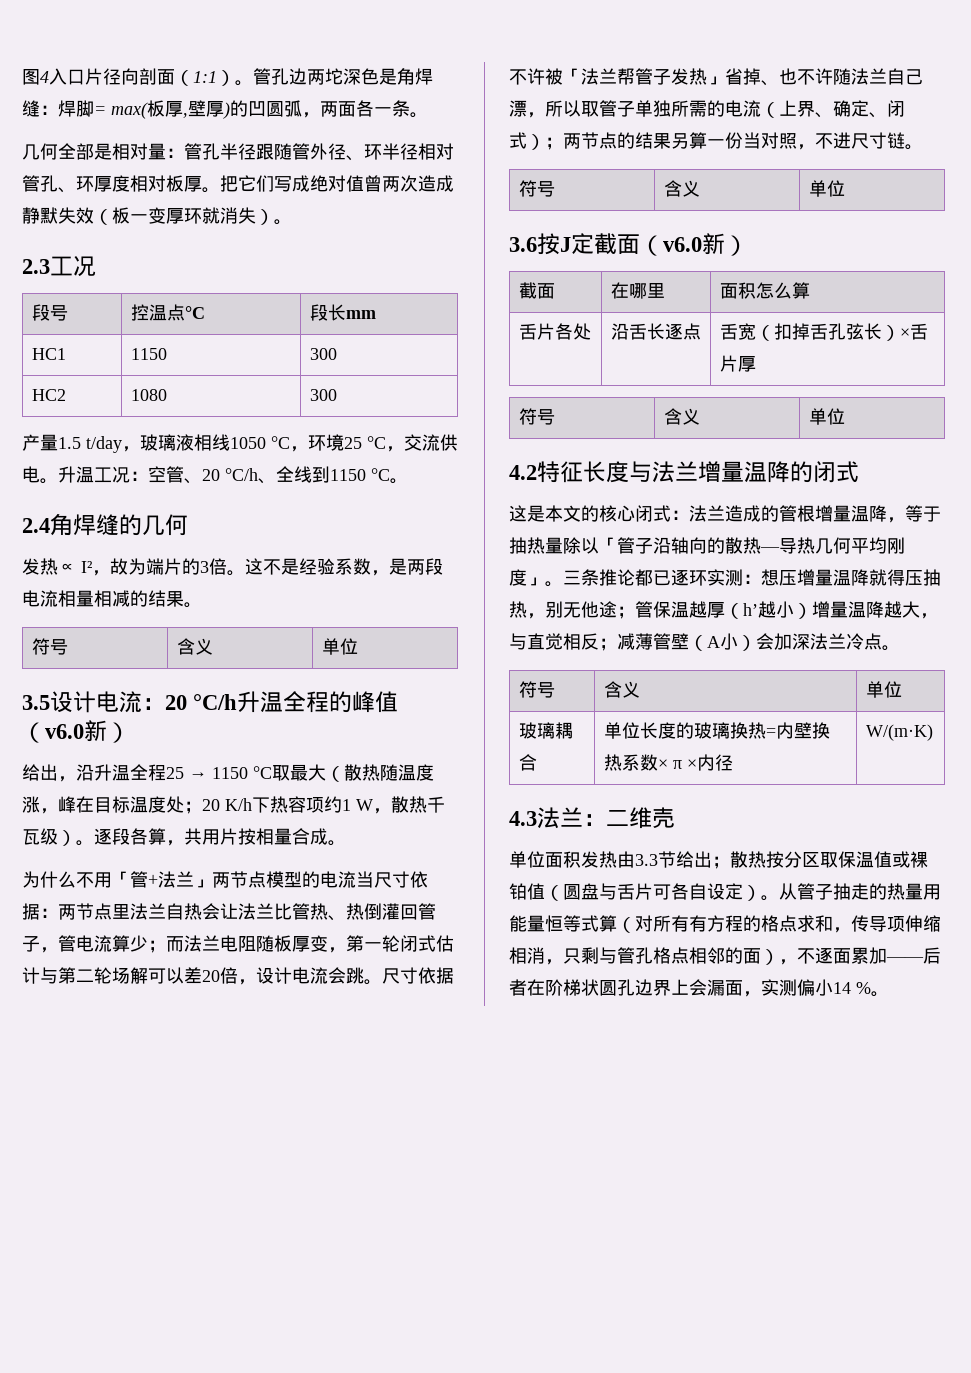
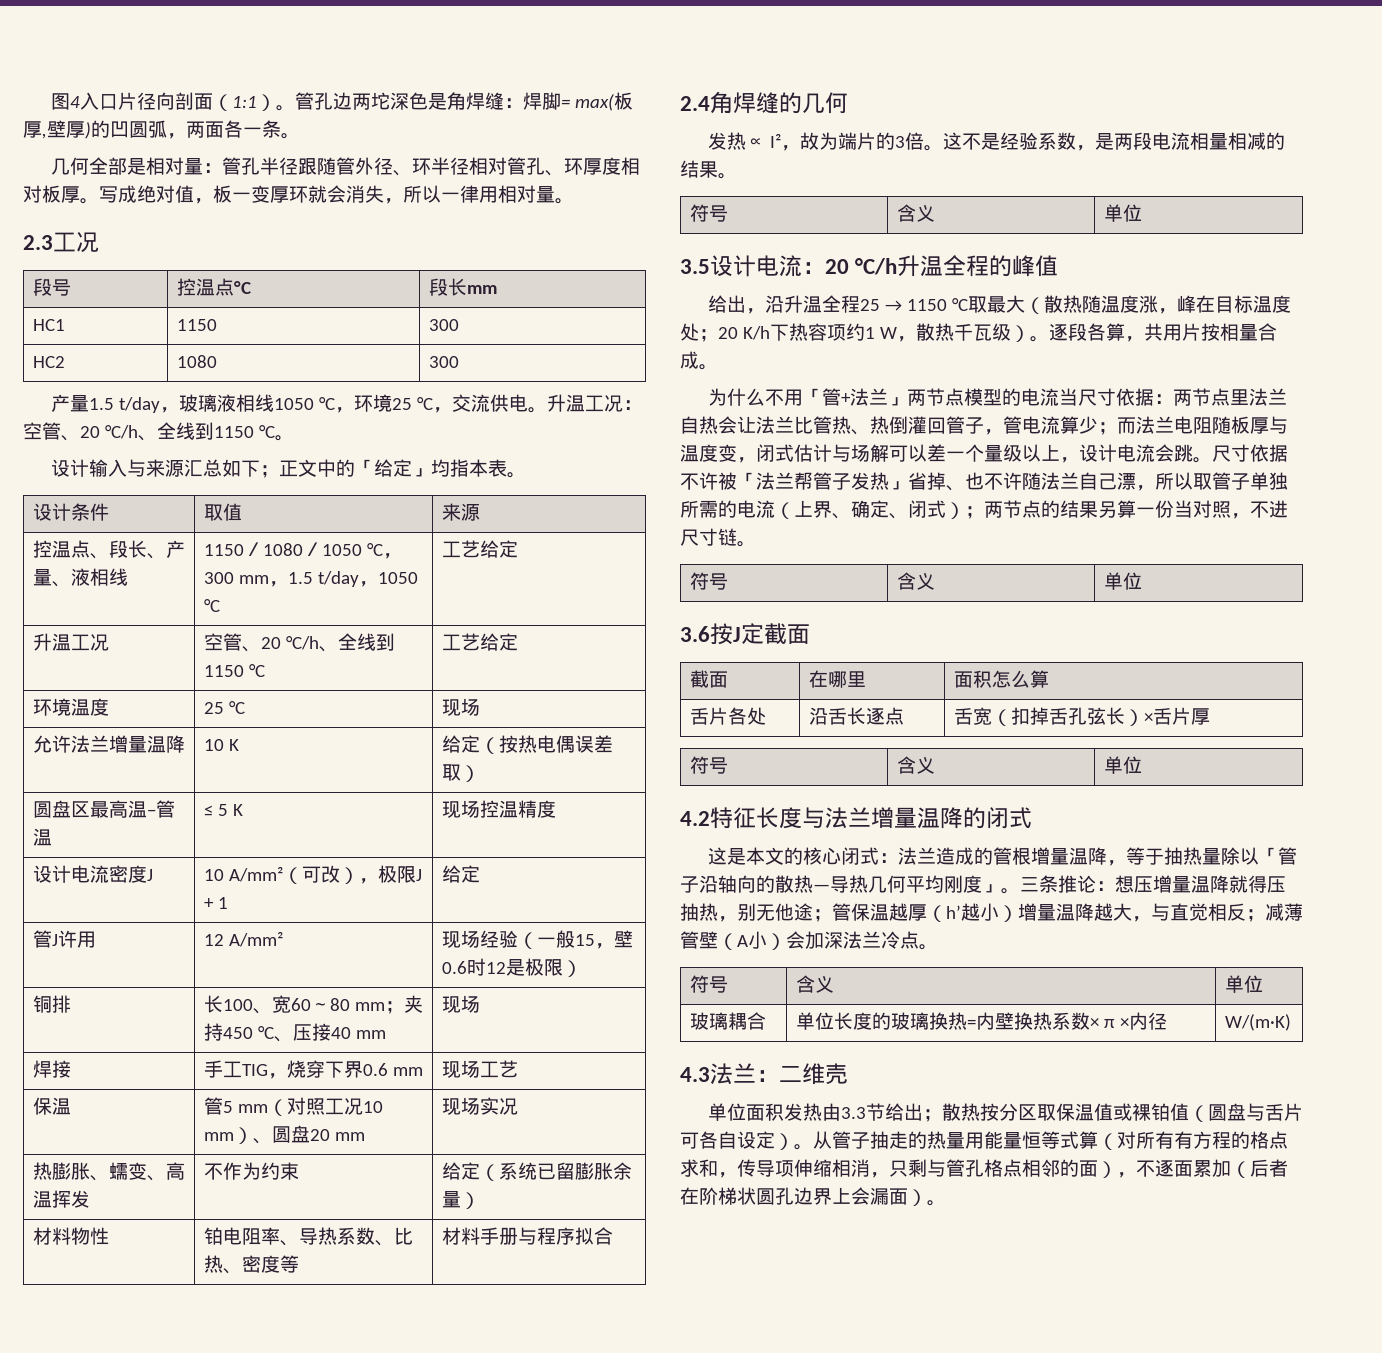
[220,175,274,192] 把它们 -> (99, 201) none
[364,175,454,192] [22,207,274,225] 曾两次造成静默失效（板一变厚环就消失） -> [194,185,555,204] ，板一变厚环就会消失，所以一律用相对量
(408, 481) none -> [50,459,526,478] [32,503,109,521] [203,503,242,521] [441,503,480,521] [32,540,185,559] [32,568,128,587] [203,542,402,559] [203,571,418,587] [203,599,220,612] [441,540,518,558] [32,633,109,651] [203,633,395,652] [203,664,265,677] [441,633,518,651] [32,698,109,716] [203,701,245,714] [441,698,480,716] [32,735,185,753] [203,739,239,751] [441,735,613,754] [441,764,480,782] [32,800,175,818] [32,828,52,846] [203,804,243,816] [441,800,556,818] [32,865,153,883] [203,865,422,884] [203,897,228,909] [441,865,480,883] [32,930,96,948] [203,931,283,947] [441,930,633,949] [441,958,582,977] [32,995,71,1013] [203,995,423,1014] [203,1023,386,1042] [441,995,480,1013] [32,1060,71,1078] [203,1060,423,1079] [441,1060,518,1078] [32,1097,71,1115] [203,1097,383,1116] [203,1125,365,1144] [441,1097,518,1115] [32,1162,185,1181] [32,1190,90,1208] [203,1162,299,1180] [441,1162,632,1181] [441,1191,480,1209] [32,1227,109,1245] [203,1227,413,1246] [203,1255,299,1274] [441,1227,613,1245] // 设计输入与来源汇总如下；正文中的「给定」均指本表。 // 设计条件 | 取值 | 来源 // 控温点、段长、产量、液相线 | 1150／1080／1050 °C，300 mm，1.5 t/day，1050 °C | 工艺给定 // 升温工况 | 空管、20 °C/h、全线到1150 °C | 工艺给定 // 环境温度 | 25 °C | 现场 // 允许法兰增量温降 | 10 K | 给定（按热电偶误差取） // 圆盘区最高温−管温 | ≤ 5 K | 现场控温精度 // 设计电流密度J | 10 A/mm²（可改），极限J + 1 | 给定 // 管J许用 | 12 A/mm² | 现场经验（一般15，壁0.6时12是极限） // 铜排 | 长100、宽60～80 mm；夹持450 °C、压接40 mm | 现场 // 焊接 | 手工TIG，烧穿下界0.6 mm | 现场工艺 // 保温 | 管5 mm（对照工况10 mm）、圆盘20 mm | 现场实况 // 热膨胀、蠕变、高温挥发 | 不作为约束 | 给定（系统已留膨胀余量） // 材料物性 | 铂电阻率、导热系数、比热、密度等 | 材料手册与程序拟合
[22,720,130,743] （v6.0新） -> (1059, 266) none
[310,935,400,953] 变，第一轮 -> [1269,416,1288,434] [680,444,756,463] 与温度变，
[58,967,112,984] 第二轮 -> (851, 453) none
[202,967,238,984] 20倍 -> [946,444,1060,462] 一个量级以上
[640,233,748,256] （v6.0新） -> (810, 634) none
[635,569,743,586] 都已逐环实测 -> (1096, 884) none
[886,957,924,962] —— -> [1231,1161,1250,1178] （
[743,979,871,997] ，实测偏小14 % -> [908,1189,927,1206] ）

